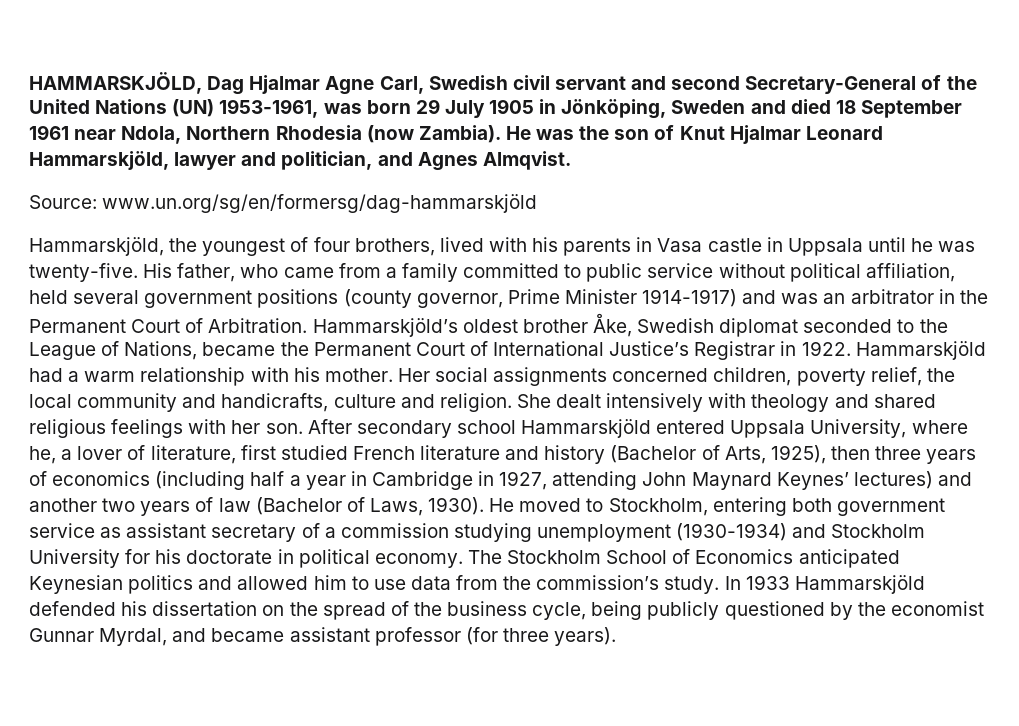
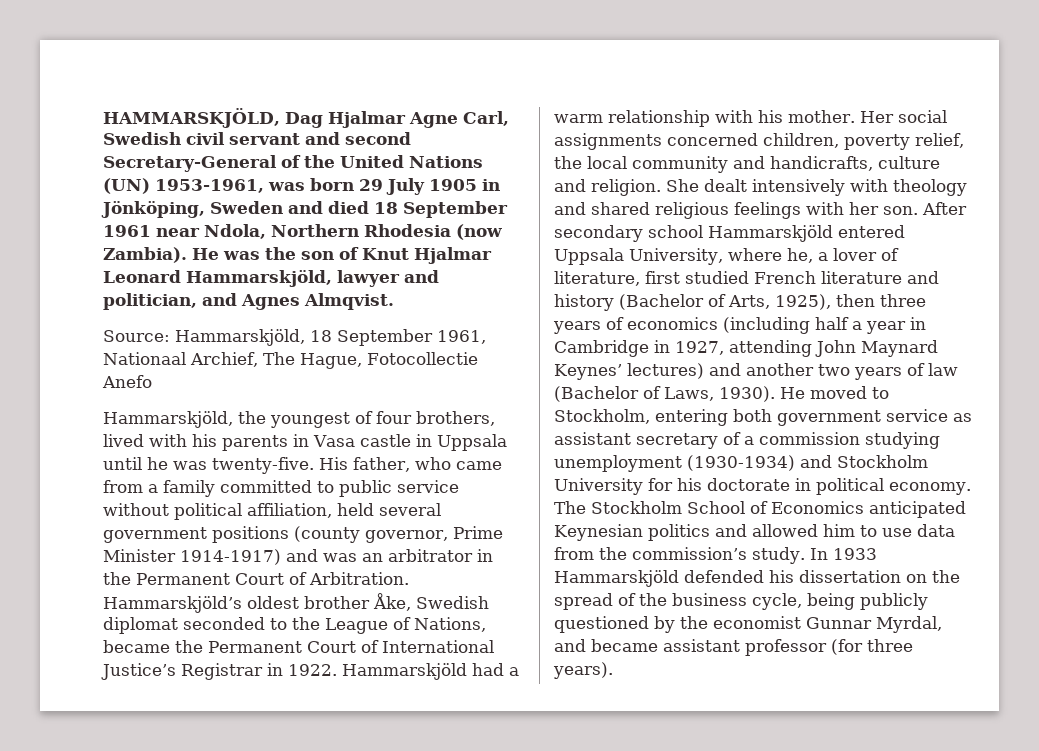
[102,194,538,213] www.un.org/sg/en/formersg/dag-hammarskjöld -> [175,329,486,346] [103,352,478,369] [102,375,152,388] Hammarskjöld, 18 September 1961, Nationaal Archief, The Hague, Fotocollectie Anefo

